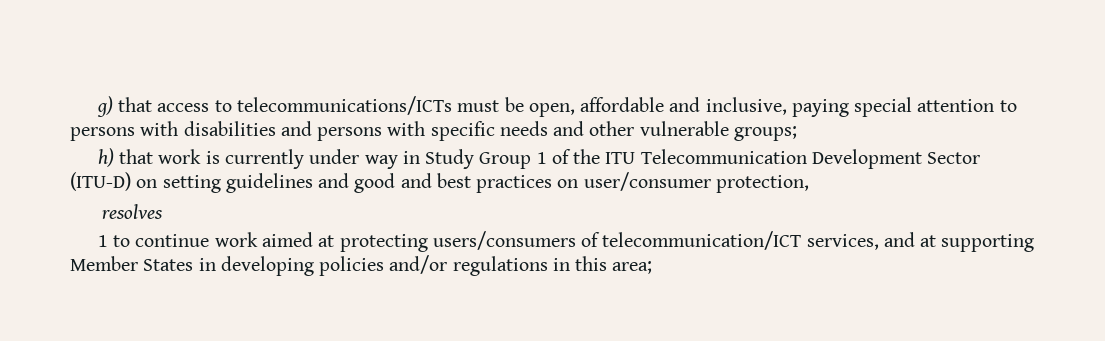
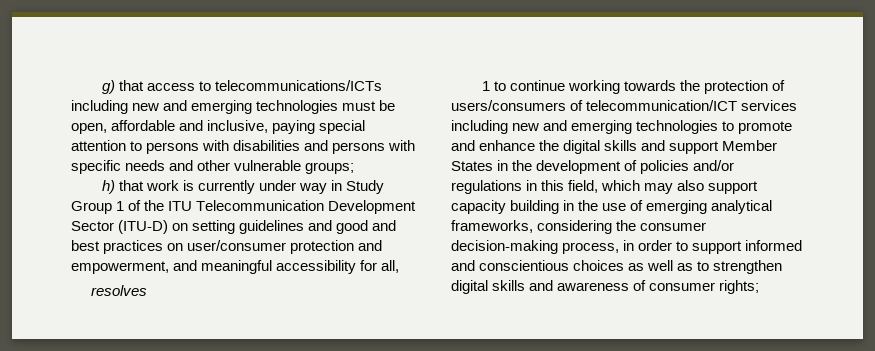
(452, 105) none -> [71,100,339,114] including new and emerging technologies
[715,175,809,193] [102,204,164,219] [97,231,1035,252] [70,256,314,276] protection, // resolves // 1 to continue work aimed at protecting users/consumers of telecommunication/ICT services, and at supporting Member States in developing -> [290,240,383,254] [71,260,400,274] [91,285,148,296] [482,80,786,94] [451,100,798,111] [451,120,793,134] [451,140,778,154] [451,160,638,174] protection and empowerment, and meaningful accessibility for all, // resolves // 1 to continue working towards the protection of users/consumers of telecommunication/ICT services including new and emerging technologies to promote and enhance the digital skills and support Member States in the development of
[612,261,653,274] area; -> [568,180,759,194] [451,200,773,214] [451,220,707,234] [451,240,803,254] [451,260,783,274] [451,280,760,294] field, which may also support capacity building in the use of emerging analytical frameworks, considering the consumer decision-making process, in order to support informed and conscientious choices as well as to strengthen digital skills and awareness of consumer rights;

